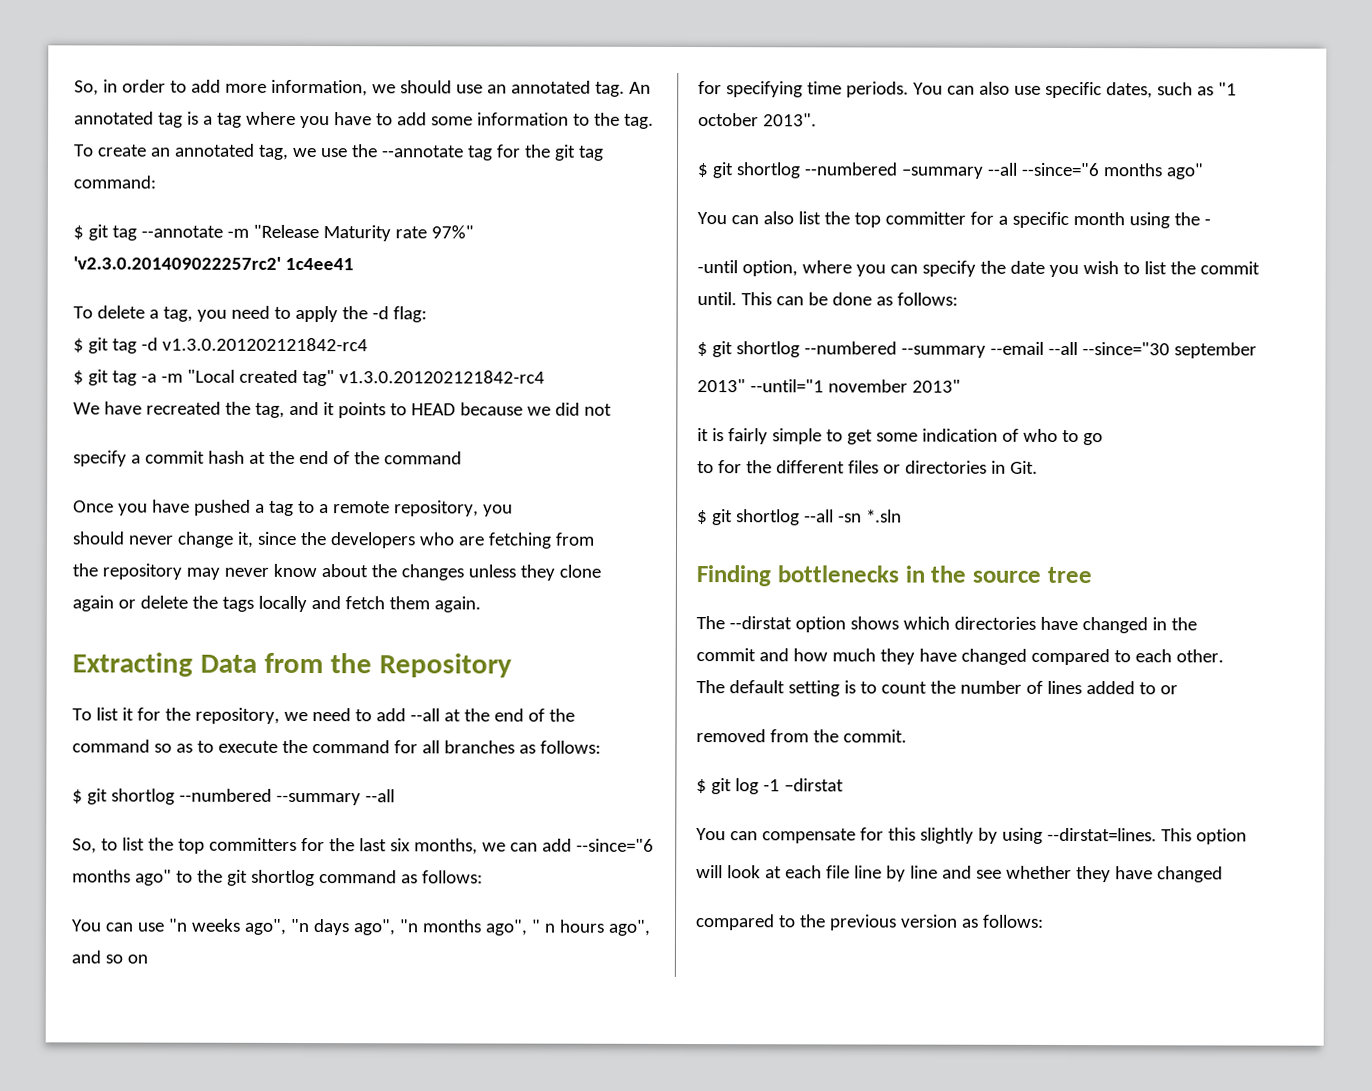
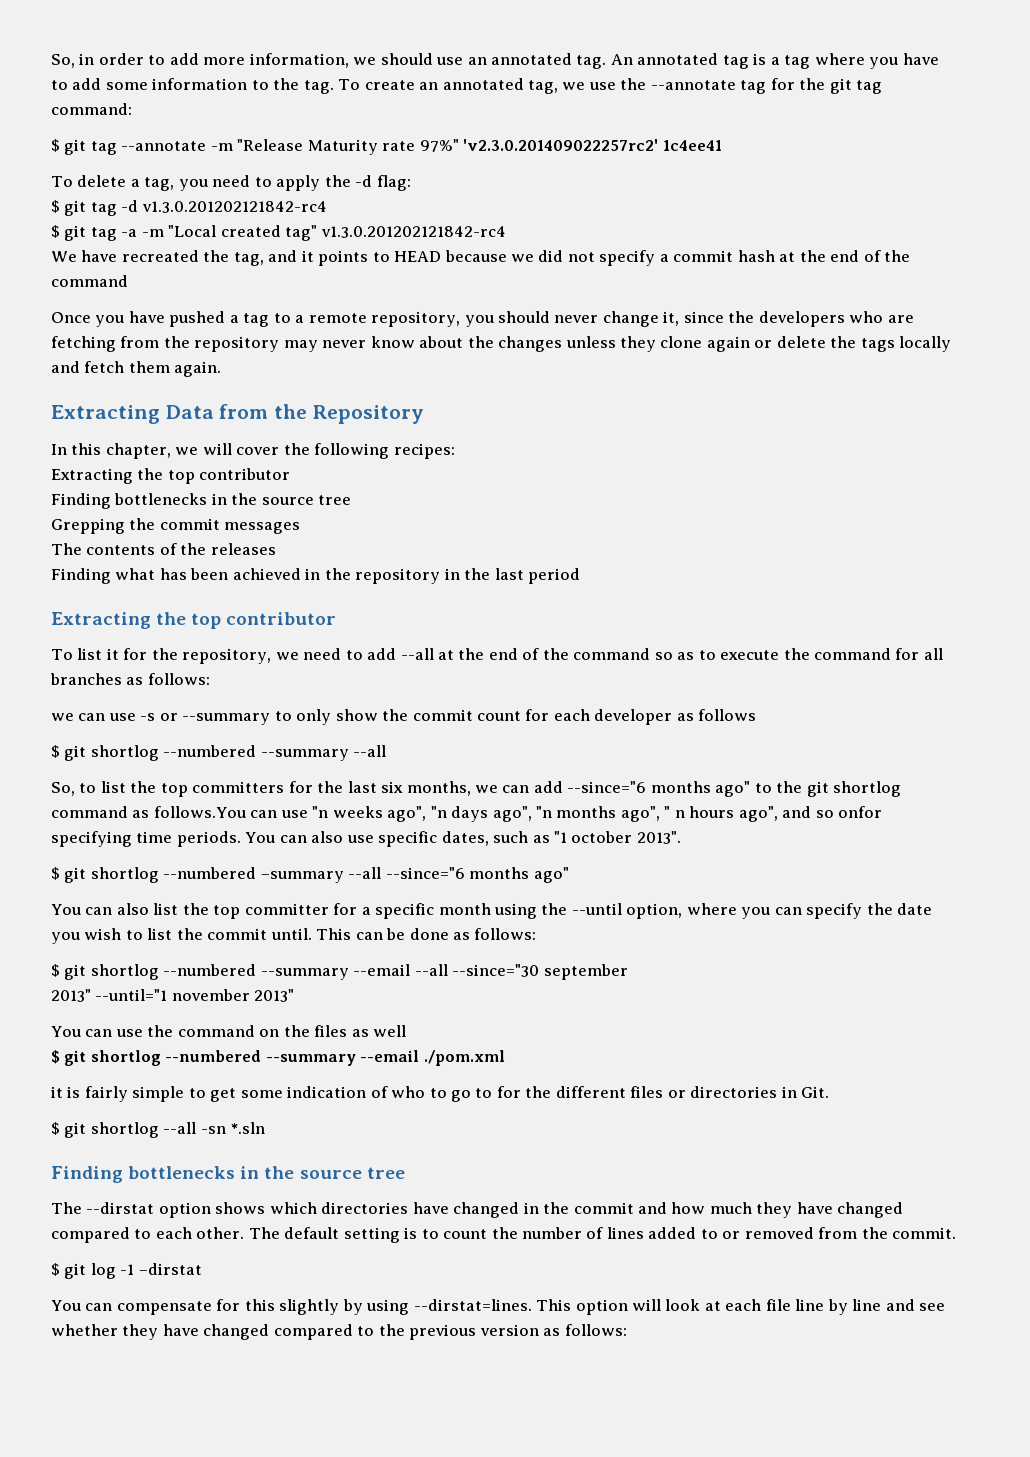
(612, 409) // -> (595, 257) none
(513, 510) // -> (494, 321) none
(595, 539) // -> (160, 342) none
(601, 571) // -> (703, 342) none
(513, 665) none -> [51,443,455,459] [51,468,291,484] [51,493,352,509] [51,518,301,534] [51,543,276,555] [51,568,581,584] [51,612,337,629] // In this chapter, we will cover the following recipes: // Extracting the top contributor // Finding bottlenecks in the source tree // Grepping the commit messages // The contents of the releases // Finding what has been achieved in the repository in the last period // Extracting the top contributor
(601, 747) none -> [51,709,757,725] // we can use -s or --summary to only show the commit count for each developer as follows
[421,870,483,884] [71,919,102,932] follows: // You -> [153,806,246,818] follows.You
[126,954,148,964] [698,81,722,95] on // for -> [838,806,883,818] onfor
[1203,218,1211,226] [697,260,738,274] - // -until -> [571,903,622,915] --until
(961, 386) none -> [51,1025,407,1037] [51,1050,505,1066] // You can use the command on the files as well // $ git shortlog --numbered --summary --email ./pom.xml
(1103, 439) // -> (472, 1096) none
(1197, 624) // -> (570, 1208) none
(1224, 656) // -> (245, 1233) none
(1178, 690) // -> (741, 1235) none
(1247, 836) // -> (628, 1307) none
(1223, 874) // -> (270, 1332) none

